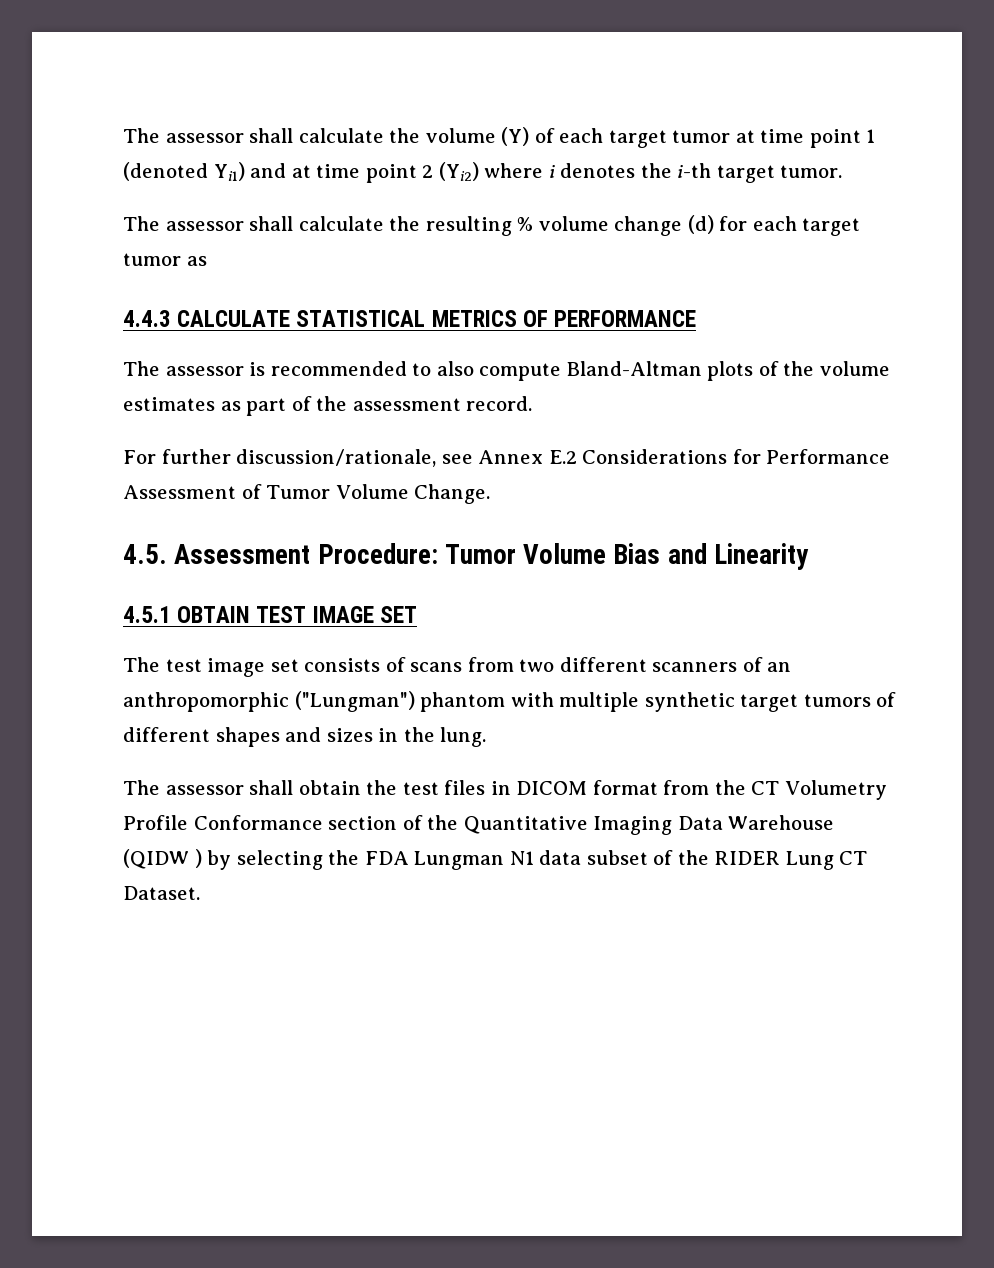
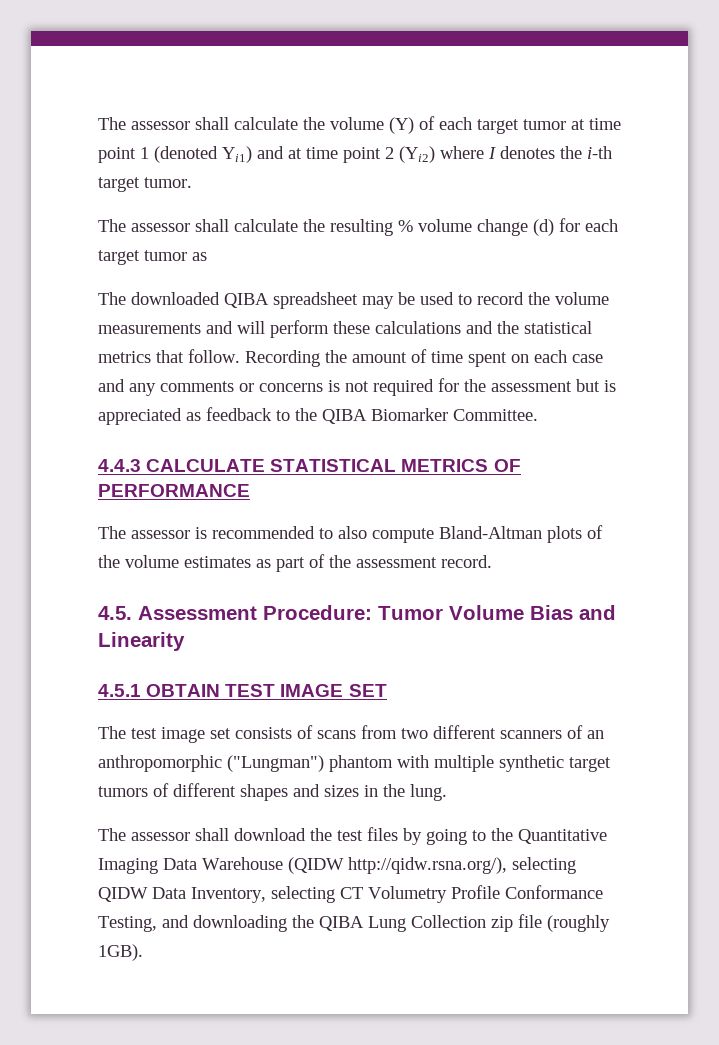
[548,165,555,178] i -> [488,147,496,159] I
(207, 261) none -> [98,292,609,309] [98,320,592,338] [98,349,603,367] [98,378,616,396] [98,407,538,425] // The downloaded QIBA spreadsheet may be used to record the volume measurements and will perform these calculations and the statistical metrics that follow. Recording the amount of time spent on each case and any comments or concerns is not required for the assessment but is appreciated as feedback to the QIBA Biomarker Committee.
[123,449,891,467] [123,484,491,504] // For further discussion/rationale, see Annex E.2 Considerations for Performance Assessment of Tumor Volume Change. -> (492, 561) none
[298,780,361,795] obtain -> [234,828,306,841] download
[490,780,887,800] [123,815,423,830] in DICOM format from the CT Volumetry Profile Conformance section of -> [403,828,486,845] by going to
[194,849,868,870] [123,886,200,900] ) by selecting the FDA Lungman N1 data subset of the RIDER Lung CT Dataset. -> [348,857,576,874] [98,885,603,903] [98,914,610,932] [98,944,143,961] http://qidw.rsna.org/), selecting QIDW Data Inventory, selecting CT Volumetry Profile Conformance Testing, and downloading the QIBA Lung Collection zip file (roughly 1GB).

